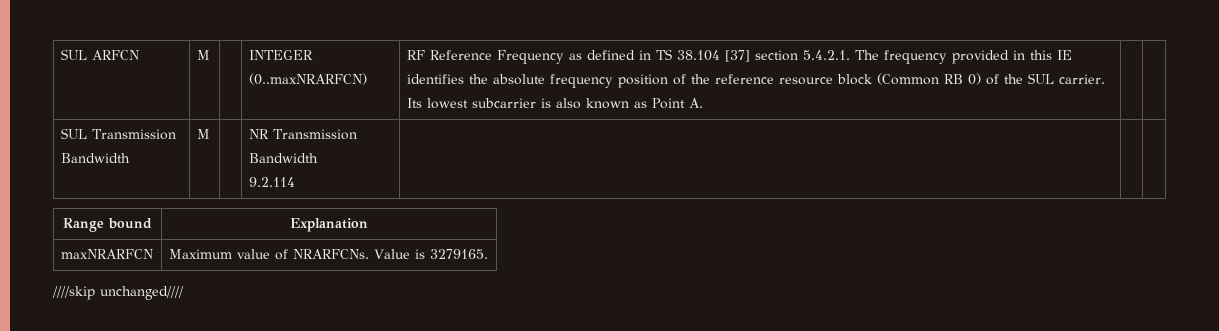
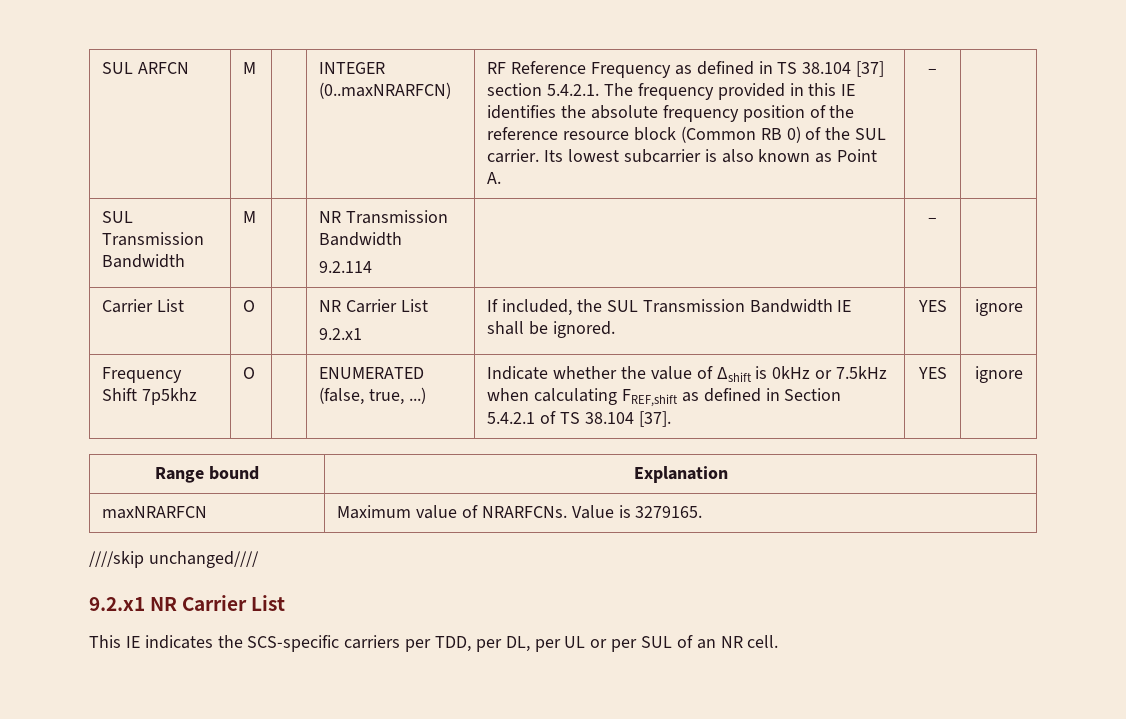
(703, 103) none -> [928,68,937,74] –
(295, 182) | -> [928,217,937,223] [102,299,185,313] [243,300,256,312] [319,299,428,313] [319,328,363,340] [487,299,852,316] [487,321,615,338] [917,300,947,312] [974,299,1023,316] [102,367,183,383] [102,388,198,405] [243,367,256,379] [319,367,425,379] [319,387,426,405] [487,366,887,382] [487,388,842,407] [487,411,671,427] [917,367,947,379] [974,366,1023,383] – | // Carrier List | O | | NR Carrier List // 9.2.x1 | If included, the SUL Transmission Bandwidth IE shall be ignored. | YES | ignore // Frequency Shift 7p5khz | O | | ENUMERATED (false, true, ...) | Indicate whether the value of Δshift is 0kHz or 7.5kHz when calculating FREF,shift as defined in Section 5.4.2.1 of TS 38.104 [37]. | YES | ignore
(184, 293) none -> [89,595,286,611] [89,635,779,652] // 9.2.x1 NR Carrier List // This IE indicates the SCS-specific carriers per TDD, per DL, per UL or per SUL of an NR cell.

